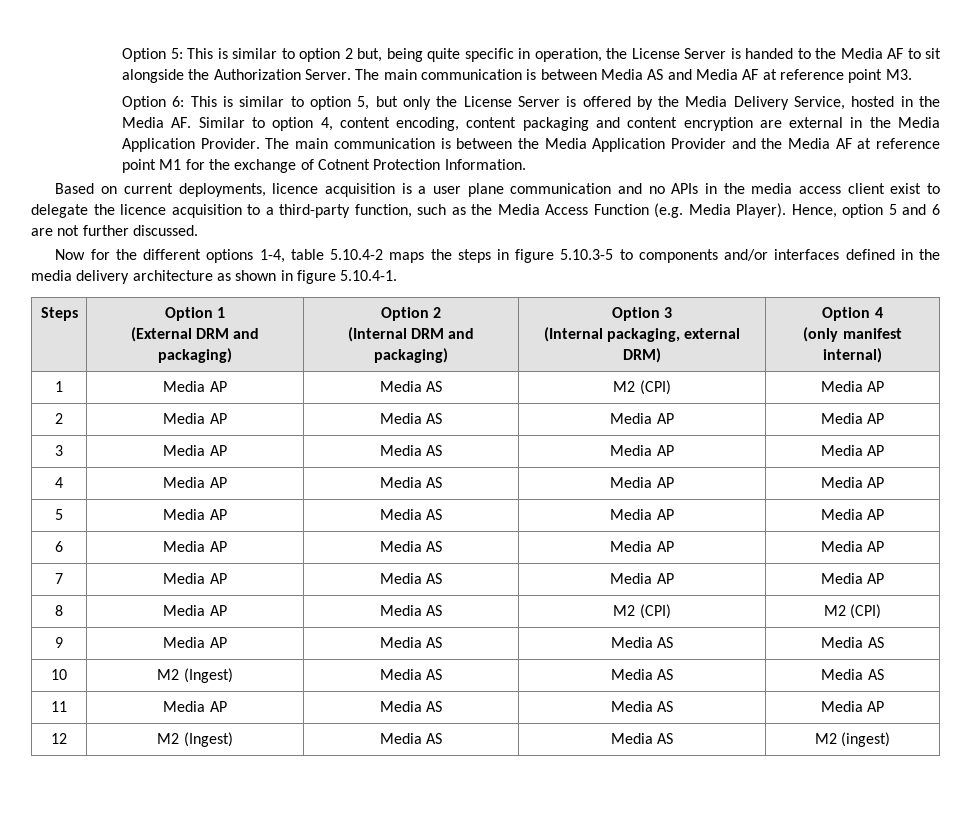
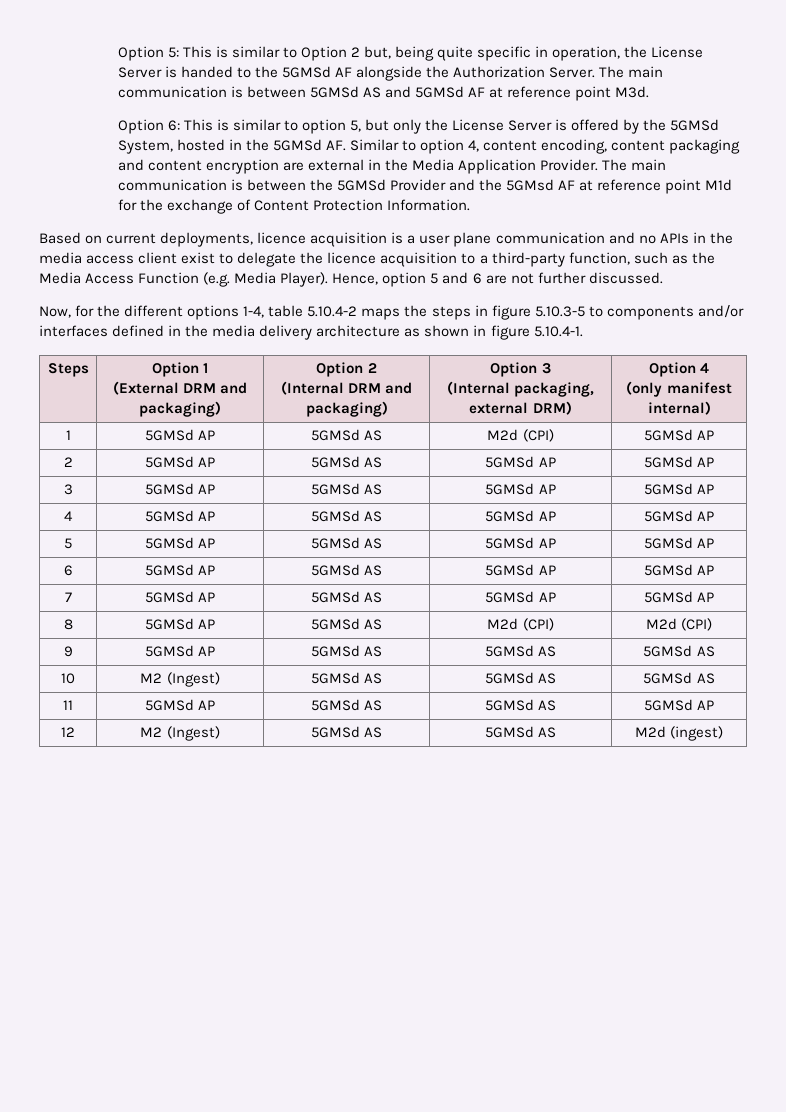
[299,48,341,62] option -> [300,46,347,61] Option
[840,48,941,59] Media AF to sit -> [281,66,352,78] 5GMSd AF
[601,69,644,80] Media -> [309,86,359,98] 5GMSd
[695,69,912,83] Media AF at reference point M3. -> [414,86,650,101] 5GMSd AF at reference point M3d.
[685,96,846,110] Media Delivery Service, -> [670,119,720,131] [117,140,173,154] 5GMSd System,
[122,117,165,128] Media -> [272,139,322,151] 5GMSd
[544,138,666,152] Media Application -> [336,179,386,191] 5GMSd
[787,138,941,149] [122,159,182,173] Media AF at reference point M1 -> [505,179,733,194] 5GMsd AF at reference point M1d
[318,159,371,170] Cotnent -> [253,200,309,211] Content
[55,249,86,260] Now -> [39,306,71,318] Now,
[163,381,227,392] [379,381,443,392] [613,380,671,395] [820,381,863,392] Media AP | Media AS | M2 (CPI) | Media -> [144,429,216,441] [310,429,383,441] [487,429,554,442] [643,429,693,441] 5GMSd AP | 5GMSd AS | M2d (CPI) | 5GMSd
[163,413,227,424] [379,413,443,424] [610,413,674,424] [820,413,863,424] Media AP | Media AS | Media AP | Media -> [144,456,216,468] [310,456,383,468] [485,456,556,468] [643,456,693,468] 5GMSd AP | 5GMSd AS | 5GMSd AP | 5GMSd
[163,445,227,456] [379,445,443,456] [610,445,674,456] [820,445,863,456] Media AP | Media AS | Media AP | Media -> [144,483,216,495] [310,483,383,495] [485,483,556,495] [643,483,693,495] 5GMSd AP | 5GMSd AS | 5GMSd AP | 5GMSd
[163,477,227,488] [379,477,443,488] [610,477,674,488] [820,477,863,488] Media AP | Media AS | Media AP | Media -> [144,510,216,522] [310,510,383,522] [485,510,556,522] [643,510,693,522] 5GMSd AP | 5GMSd AS | 5GMSd AP | 5GMSd
[163,509,227,520] [379,509,443,520] [610,509,674,520] [820,509,863,520] Media AP | Media AS | Media AP | Media -> [144,537,216,549] [310,537,383,549] [485,537,556,549] [643,537,693,549] 5GMSd AP | 5GMSd AS | 5GMSd AP | 5GMSd
[163,541,227,552] [379,541,443,552] [610,541,674,552] [820,541,863,552] Media AP | Media AS | Media AP | Media -> [144,564,216,576] [310,564,383,576] [485,564,556,576] [643,564,693,576] 5GMSd AP | 5GMSd AS | 5GMSd AP | 5GMSd
[163,573,227,584] [379,573,443,584] [610,573,674,584] [820,573,863,584] Media AP | Media AS | Media AP | Media -> [144,591,216,603] [310,591,383,603] [485,591,556,603] [643,591,693,603] 5GMSd AP | 5GMSd AS | 5GMSd AP | 5GMSd
[163,605,227,616] [379,605,443,616] [613,604,671,619] [823,605,846,616] Media AP | Media AS | M2 (CPI) | M2 -> [144,618,216,630] [310,618,383,630] [487,618,554,631] [645,618,677,630] 5GMSd AP | 5GMSd AS | M2d (CPI) | M2d
[163,637,227,648] [379,637,443,648] [610,637,674,648] [821,637,864,648] Media AP | Media AS | Media AS | Media -> [144,645,216,657] [310,645,383,657] [484,645,557,657] [643,645,693,657] 5GMSd AP | 5GMSd AS | 5GMSd AS | 5GMSd
[379,669,443,680] [610,669,674,680] [821,669,864,680] Media AS | Media AS | Media -> [310,672,383,684] [484,672,557,684] [643,672,693,684] 5GMSd AS | 5GMSd AS | 5GMSd
[163,701,227,712] [379,701,443,712] [610,701,674,712] [820,701,863,712] Media AP | Media AS | Media AS | Media -> [144,699,216,711] [310,699,383,711] [484,699,557,711] [643,699,693,711] 5GMSd AP | 5GMSd AS | 5GMSd AS | 5GMSd
[379,733,443,744] [610,733,674,744] [814,733,837,744] Media AS | Media AS | M2 -> [310,726,383,738] [484,726,557,738] [634,726,666,738] 5GMSd AS | 5GMSd AS | M2d

